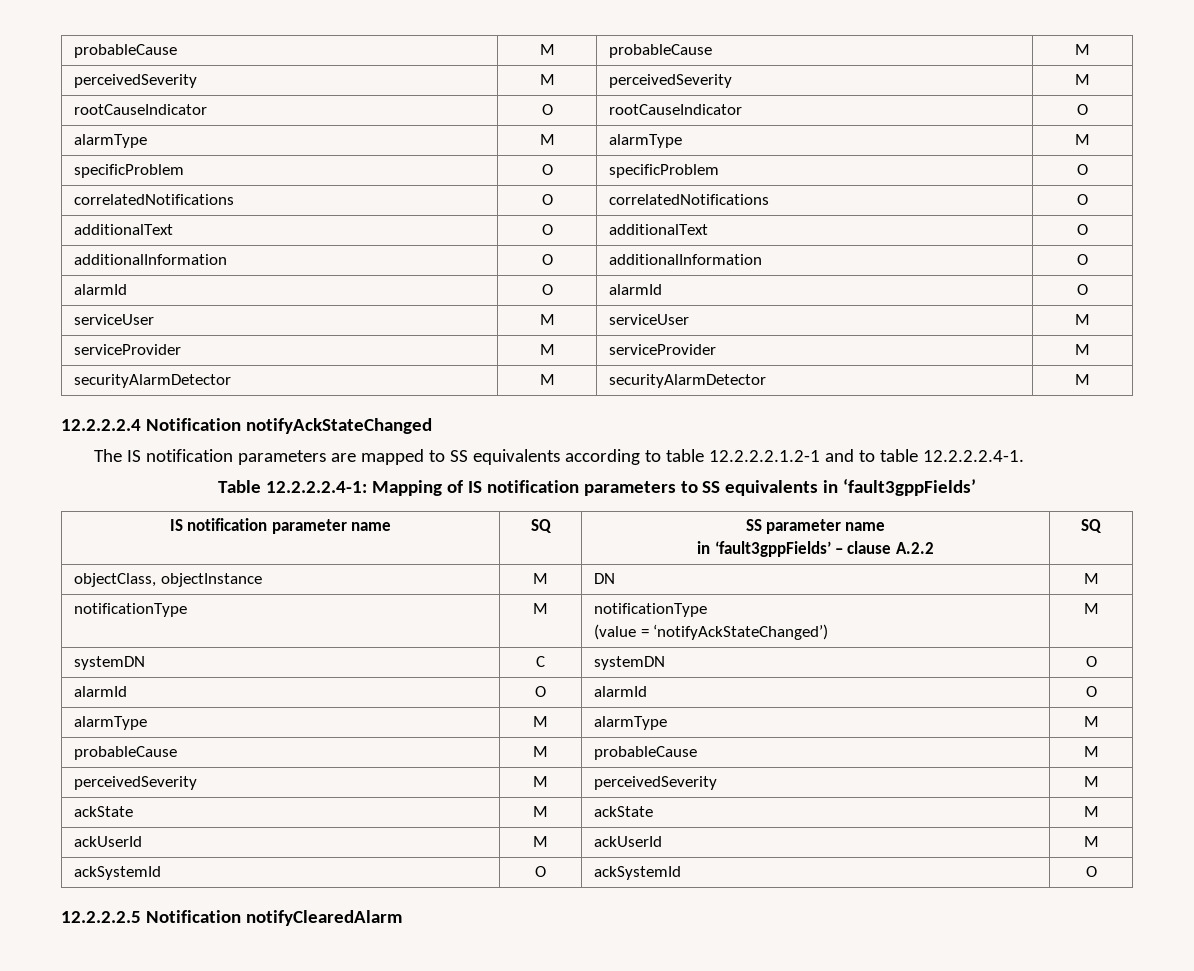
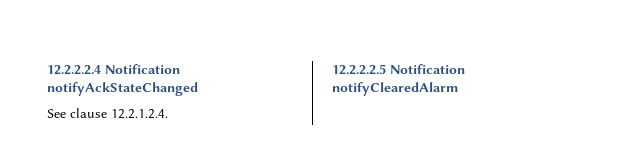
[74,44,178,58] [539,44,555,55] [609,44,713,58] [1075,44,1090,55] [74,74,198,88] [539,74,555,85] [609,74,733,88] [1075,74,1090,85] [74,104,208,115] [541,104,553,115] [609,104,743,115] [1077,104,1088,115] [74,134,148,148] [539,134,555,145] [609,134,683,148] [1075,134,1090,145] [74,164,185,178] [541,164,553,175] [609,164,720,178] [1077,164,1088,175] [74,194,235,205] [541,194,553,205] [609,194,770,205] [1077,194,1088,205] [74,224,174,235] [541,224,553,235] [609,224,709,235] [1077,224,1088,235] [74,254,228,265] [541,254,553,265] [609,254,763,265] [1077,254,1088,265] [74,284,128,295] [541,284,553,295] [609,284,663,295] [1077,284,1088,295] [74,314,155,325] [539,314,555,325] [609,314,690,325] [1075,314,1090,325] [74,344,182,355] [539,344,555,355] [609,344,717,355] [1075,344,1090,355] [74,374,232,388] [539,374,555,385] [609,374,767,388] [1075,374,1090,385] [61,418,432,434] [93,449,1024,465] [217,478,977,496] [169,518,392,534] [530,519,552,533] [745,519,886,534] [697,541,934,557] [1081,519,1102,533] [74,573,262,587] [533,573,548,584] [594,573,616,584] [1083,573,1099,584] [74,603,188,617] [533,603,548,614] [594,603,708,617] [594,624,829,640] [1083,603,1099,614] [74,656,146,670] [536,656,545,667] [594,656,666,670] [1085,656,1097,667] [74,686,128,697] [535,686,546,697] [594,686,648,697] [1085,686,1097,697] [74,716,148,730] [533,716,548,727] [594,716,668,730] [1083,716,1099,727] [74,746,178,760] [533,746,548,757] [594,746,698,760] [1083,746,1099,757] [74,776,198,790] [533,776,548,787] [594,776,718,790] [1083,776,1099,787] [74,806,134,817] [533,806,548,817] [594,806,654,817] [1083,806,1099,817] [74,836,143,847] [533,836,548,847] [594,836,663,847] [1083,836,1099,847] [74,866,162,880] [535,866,546,877] [594,866,682,880] [1085,866,1097,877] probableCause | M | probableCause | M // perceivedSeverity | M | perceivedSeverity | M // rootCauseIndicator | O | rootCauseIndicator | O // alarmType | M | alarmType | M // specificProblem | O | specificProblem | O // correlatedNotifications | O | correlatedNotifications | O // additionalText | O | additionalText | O // additionalInformation | O | additionalInformation | O // alarmId | O | alarmId | O // serviceUser | M | serviceUser | M // serviceProvider | M | serviceProvider | M // securityAlarmDetector | M | securityAlarmDetector | M // 12.2.2.2.4 Notification notifyAckStateChanged // The IS notification parameters are mapped to SS equivalents according to table 12.2.2.2.1.2-1 and to table 12.2.2.2.4-1. // Table 12.2.2.2.4-1: Mapping of IS notification parameters to SS equivalents in ‘fault3gppFields’ // IS notification parameter name | SQ | SS parameter name // in ‘fault3gppFields’ – clause A.2.2 | SQ // objectClass, objectInstance | M | DN | M // notificationType | M | notificationType // (value = ‘notifyAckStateChanged’) | M // systemDN | C | systemDN | O // alarmId | O | alarmId | O // alarmType | M | alarmType | M // probableCause | M | probableCause | M // perceivedSeverity | M | perceivedSeverity | M // ackState | M | ackState | M // ackUserId | M | ackUserId | M // ackSystemId | O | ackSystemId | O -> [47,64,180,75] [47,82,198,96] [47,108,168,119] 12.2.2.2.4 Notification notifyAckStateChanged // See clause 12.2.1.2.4.

